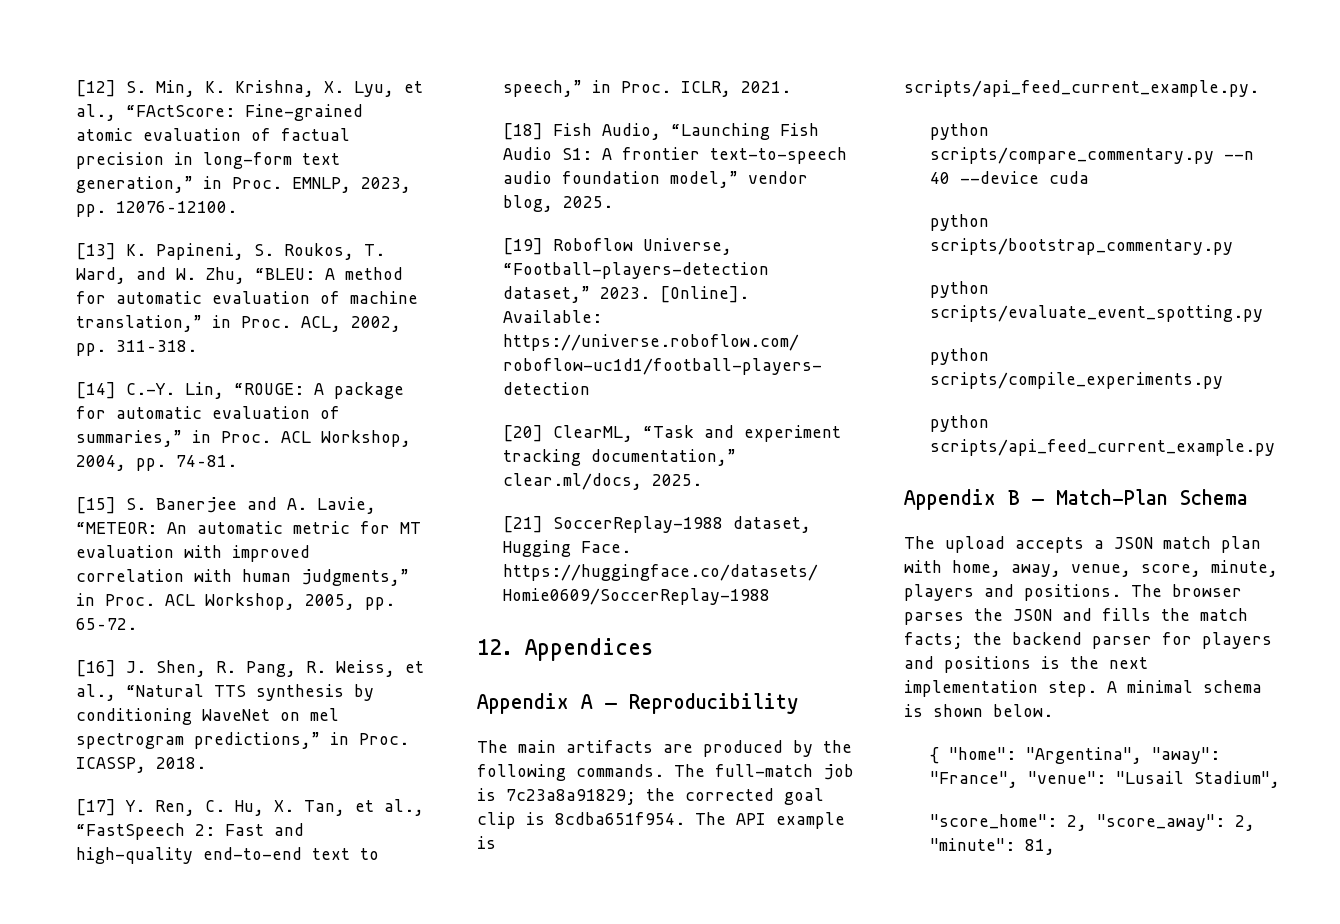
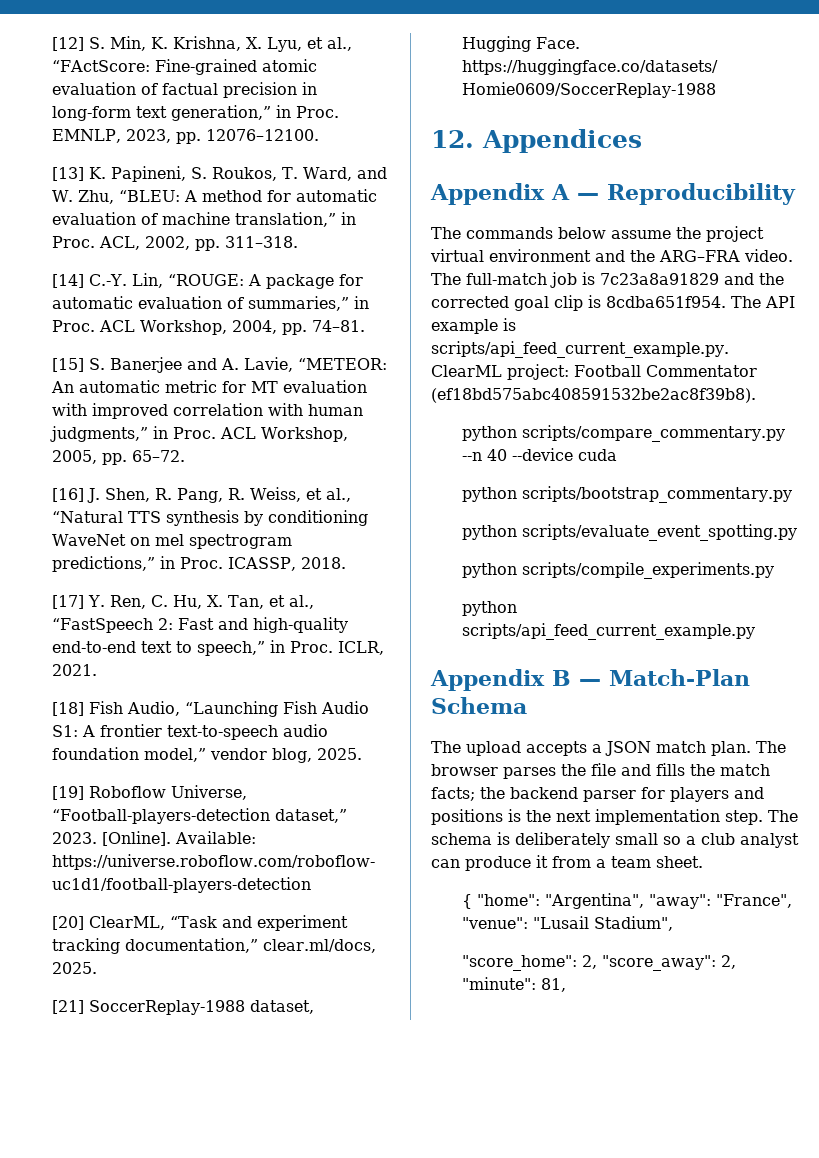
[518,740,852,757] [477,764,664,781] main artifacts are produced by the following commands. -> [466,226,764,242] [430,249,793,262] commands below assume the project virtual environment and the ARG–FRA video.
[506,789,636,805] 7c23a8a91829; -> [600,273,754,285] 7c23a8a91829 and
(1259, 88) none -> [431,364,757,380] [431,388,756,403] ClearML project: Football Commentator (ef18bd575abc408591532be2ac8f39b8).
[1221,536,1261,553] [904,560,1278,577] [904,584,1121,601] plan with home, away, venue, score, minute, players and positions. -> [711,741,751,756] plan.
[1013,609,1052,621] JSON -> [591,763,616,776] file
[1107,680,1262,693] [904,704,1053,717] A minimal schema is shown below. -> [768,810,798,822] [431,832,799,848] [431,855,703,871] The schema is deliberately small so a club analyst can produce it from a team sheet.

